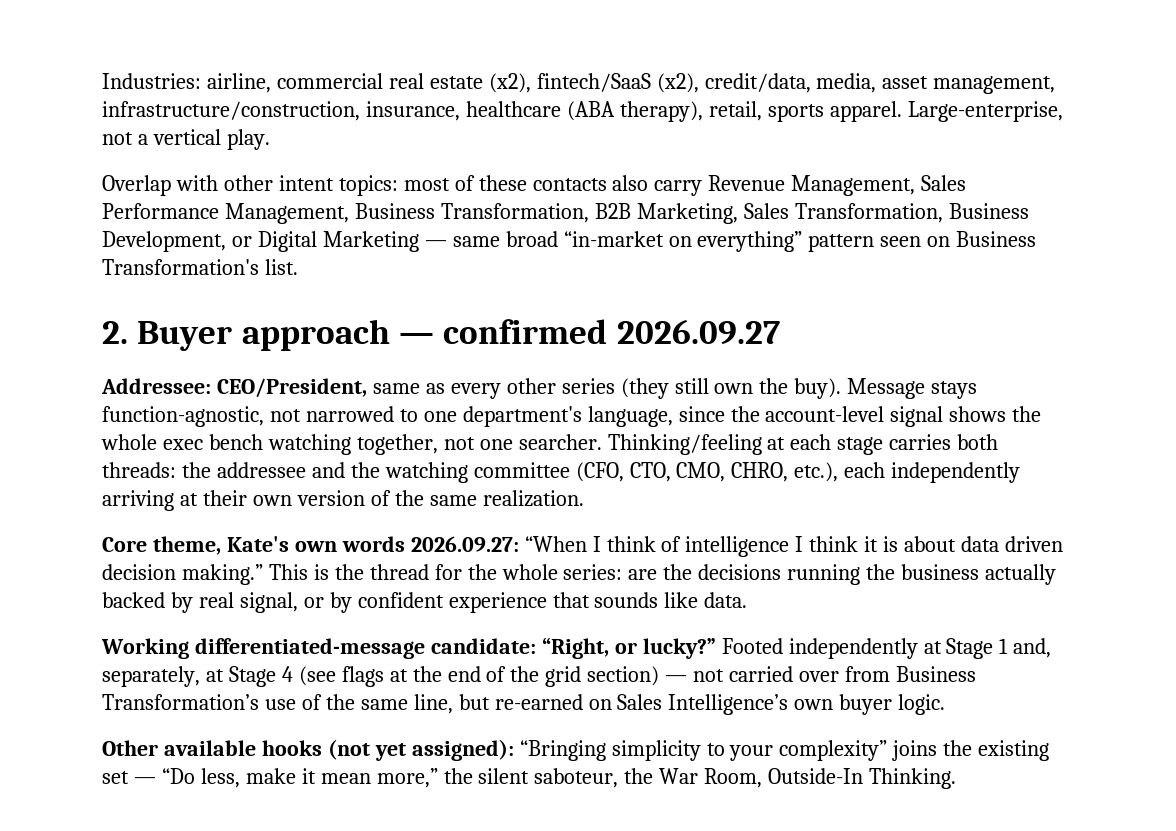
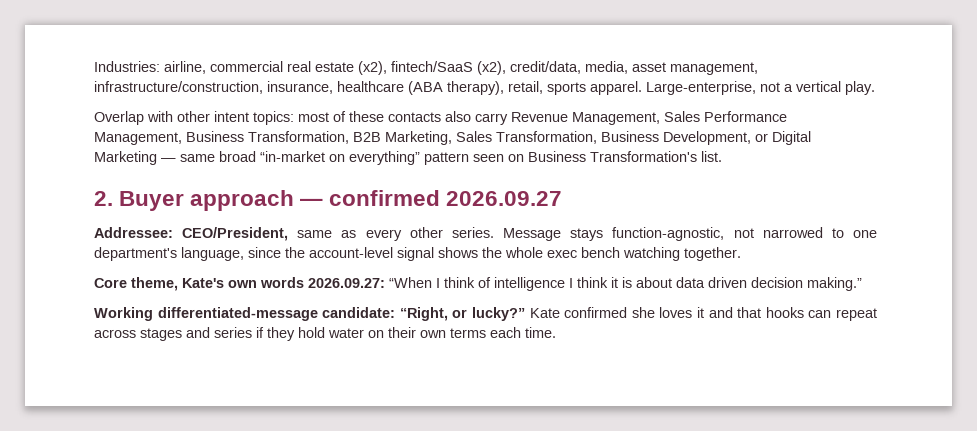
[561,378,842,399] series (they still own the buy). -> [451,227,494,238] series.
[356,434,999,455] [102,462,1021,483] [102,490,584,511] together, not one searcher. Thinking/feeling at each stage carries both threads: the addressee and the watching committee (CFO, CTO, CMO, CHRO, etc.), each independently arriving at their own version of the same realization. -> [684,247,741,261] together.
[268,564,1057,585] [102,592,748,613] This is the thread for the whole series: are the decisions running the business actually backed by real signal, or by confident experience that sounds like data. -> (862, 284) none
[721,638,1052,659] [102,666,976,687] [102,694,946,715] [102,739,1050,761] [102,768,957,789] Footed independently at Stage 1 and, separately, at Stage 4 (see flags at the end of the grid section) — not carried over from Business Transformation’s use of the same line, but re-earned on Sales Intelligence’s own buyer logic. // Other available hooks (not yet assigned): “Bringing simplicity to your complexity” joins the existing set — “Do less, make it mean more,” the silent saboteur, the War Room, Outside-In Thinking. -> [529,307,878,321] [94,327,556,341] Kate confirmed she loves it and that hooks can repeat across stages and series if they hold water on their own terms each time.

